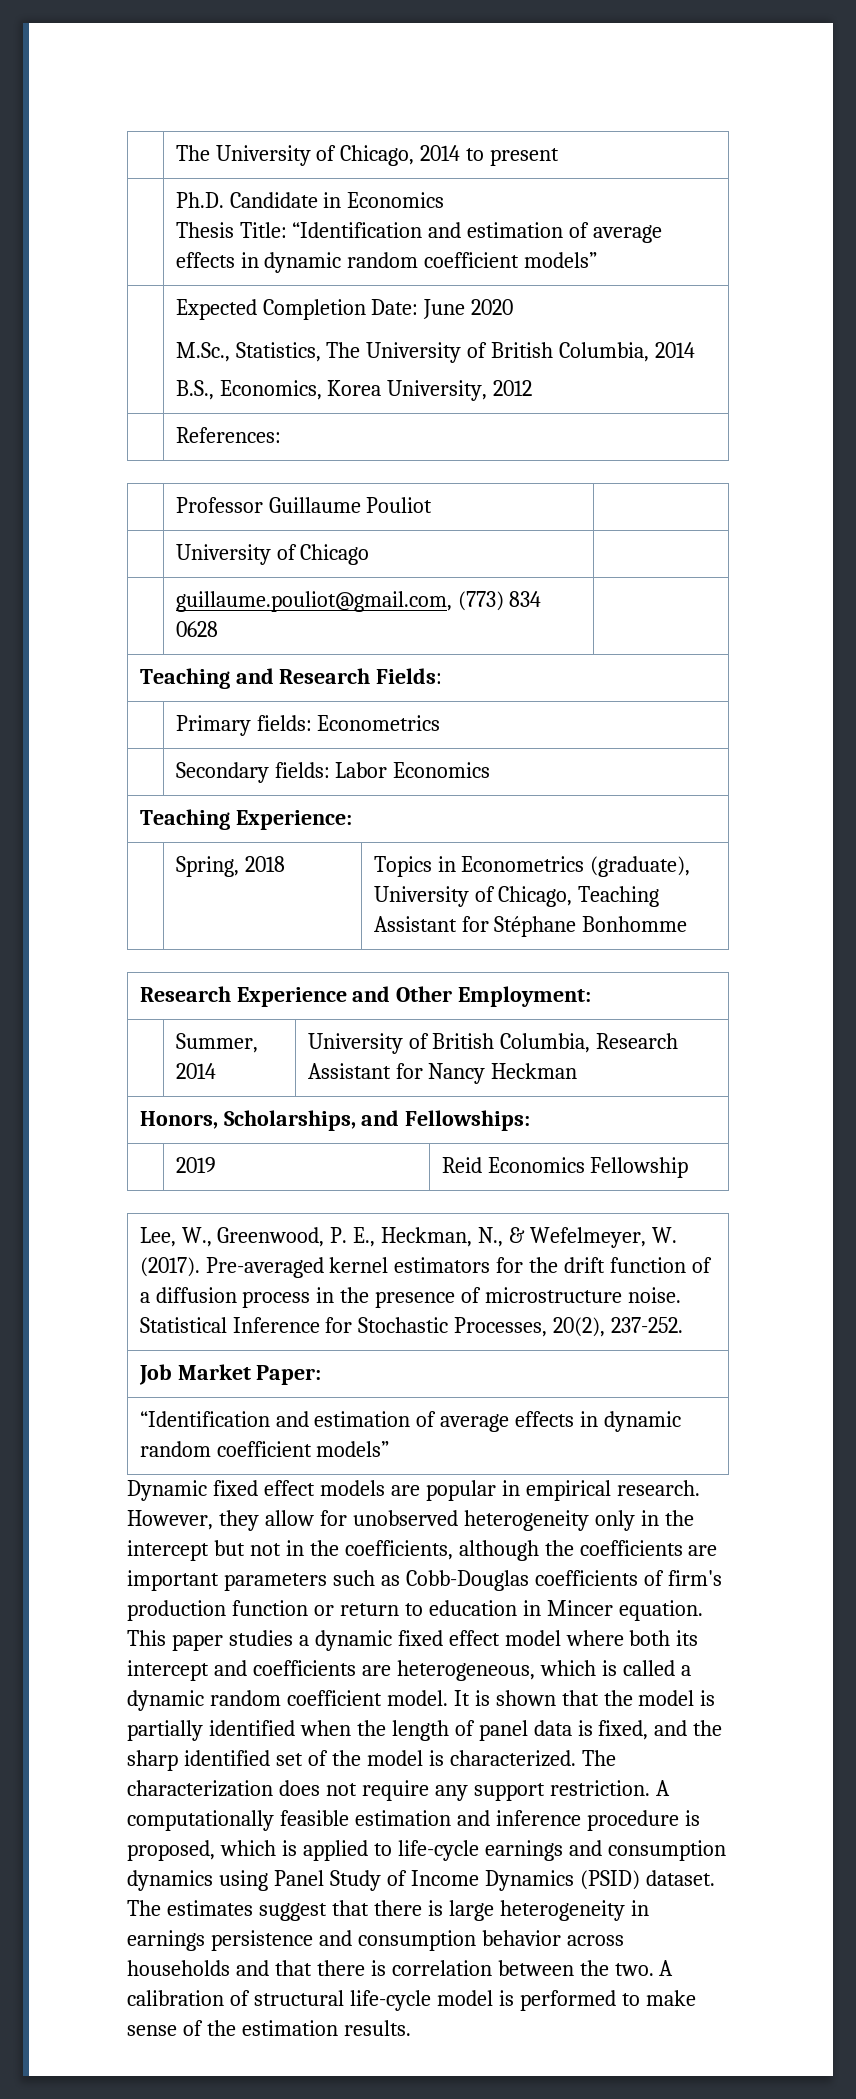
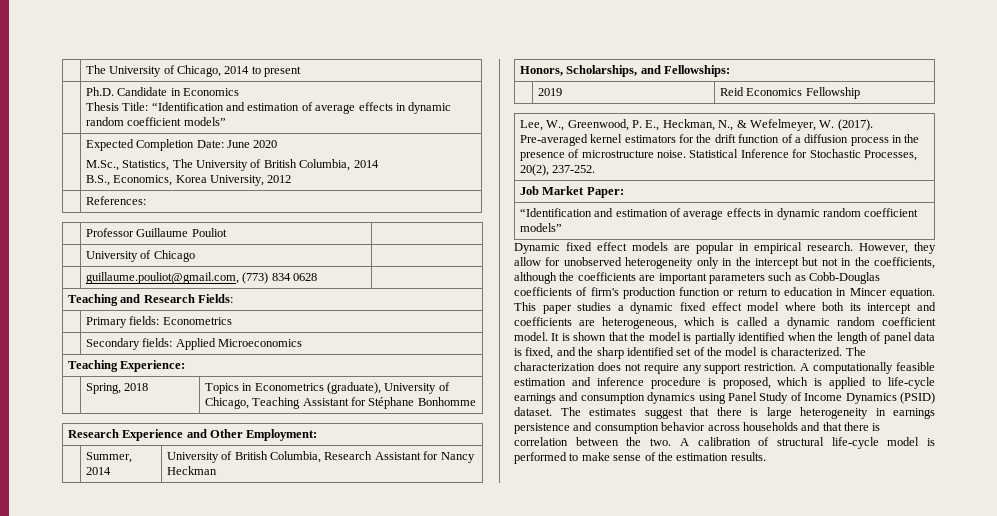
[335,762,491,778] Labor Economics -> [175,338,303,350] Applied Microeconomics

